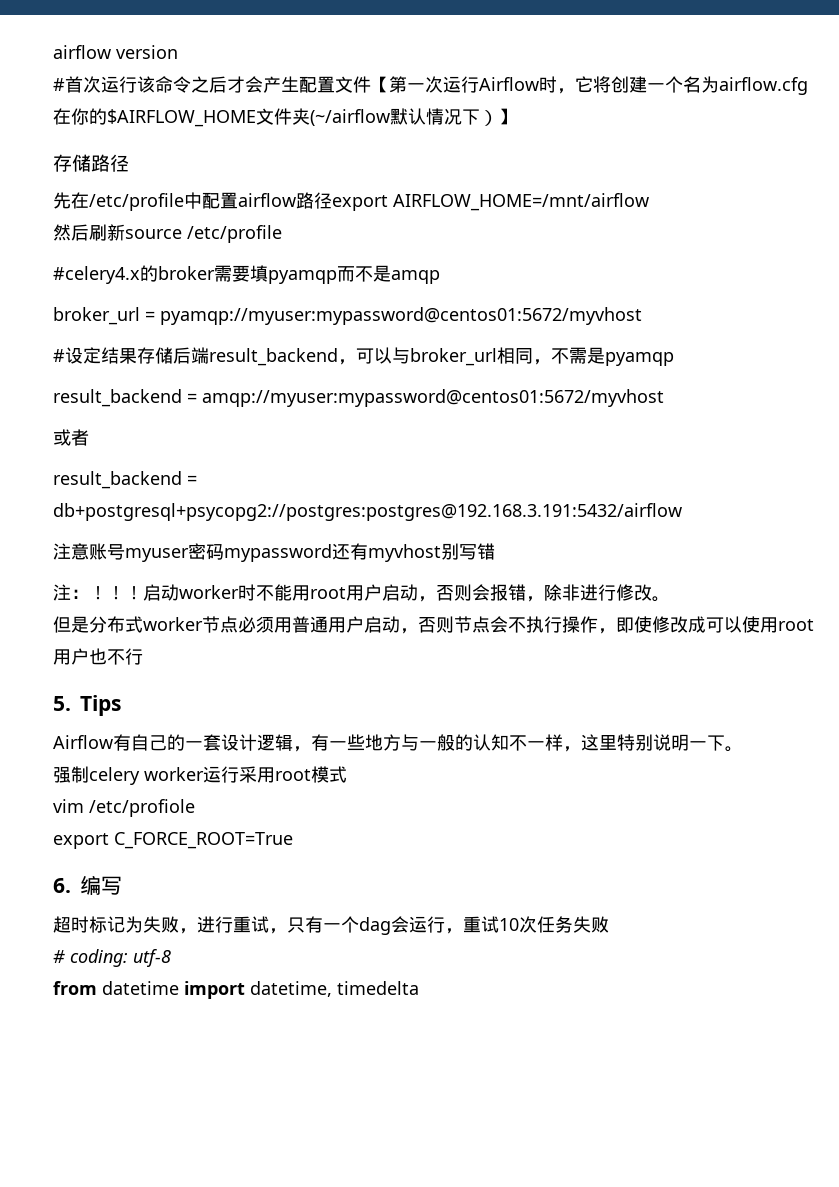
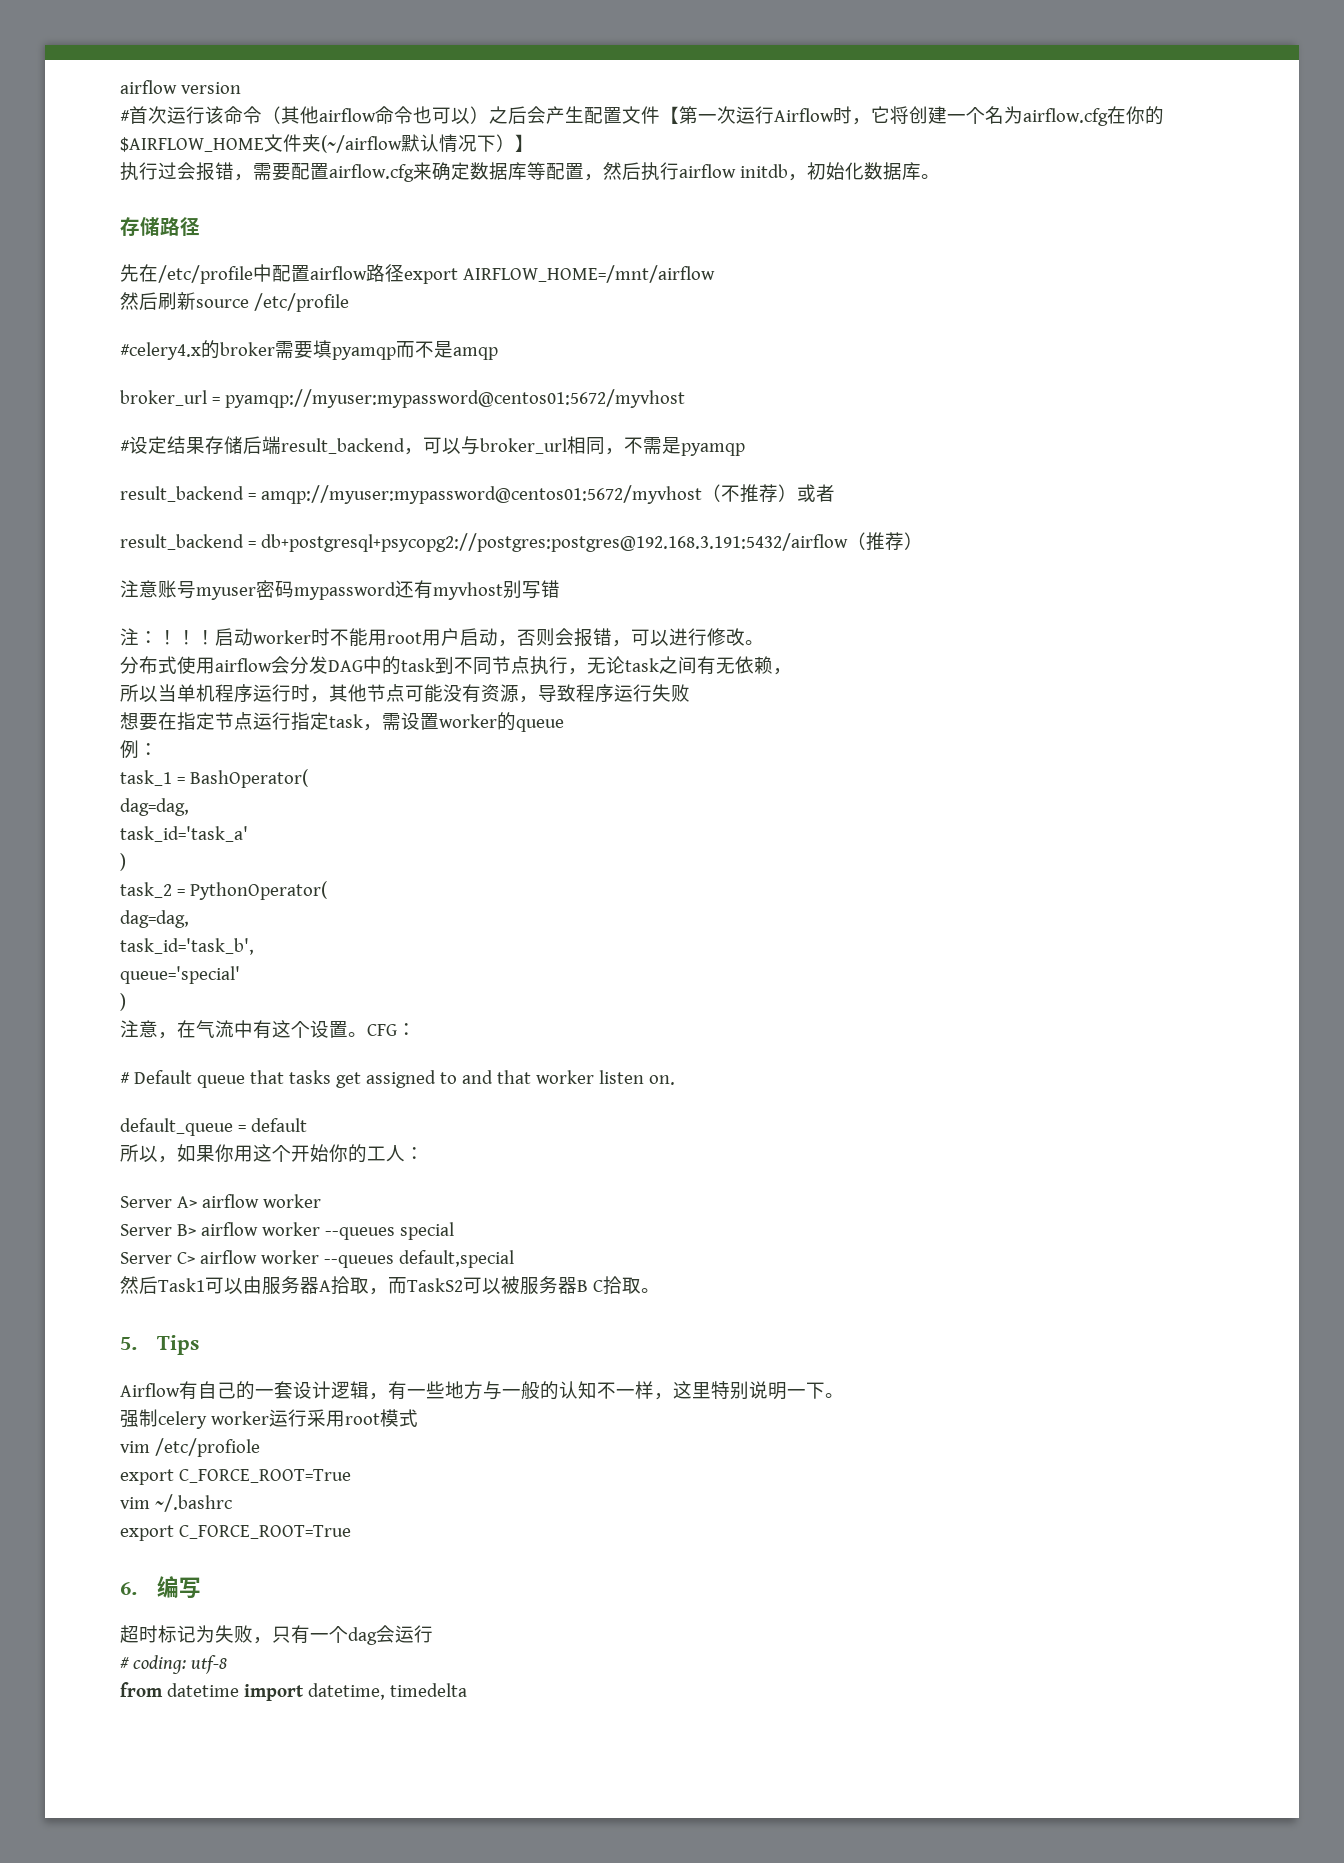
[191,76,245,93] 之后才 -> [262,106,527,124] （其他airflow命令也可以）之后
(516, 116) none -> [120,162,940,182] // 执行过会报错，需要配置airflow.cfg来确定数据库等配置，然后执行airflow initdb，初始化数据库。
(664, 398) // -> [701,484,797,503] （不推荐）
(682, 512) none -> [846,532,923,551] （推荐）
[544,584,580,601] 除非 -> [631,629,669,646] 可以
[53,616,814,634] [53,648,143,665] 但是分布式worker节点必须用普通用户启动，否则节点会不执行操作，即使修改成可以使用root用户也不行 -> [120,656,792,675] [120,684,690,703] [120,712,564,732] [120,740,158,759] [120,769,308,788] [120,798,189,816] [120,826,248,842] [120,853,126,871] [120,881,327,900] [120,910,189,928] [120,938,254,955] [120,966,240,984] [120,993,126,1011] [120,1020,416,1039] [120,1070,675,1088] [120,1118,307,1136] [120,1144,424,1163] [120,1194,321,1208] [120,1222,454,1240] [120,1250,514,1268] [120,1276,660,1295] 分布式使用airflow会分发DAG中的task到不同节点执行，无论task之间有无依赖， // 所以当单机程序运行时，其他节点可能没有资源，导致程序运行失败 // 想要在指定节点运行指定task，需设置worker的queue // 例： // task_1 = BashOperator( // dag=dag, // task_id='task_a' // ) // task_2 = PythonOperator( // dag=dag, // task_id='task_b', // queue='special' // ) // 注意，在气流中有这个设置。CFG： // # Default queue that tasks get assigned to and that worker listen on. // default_queue = default // 所以，如果你用这个开始你的工人： // Server A> airflow worker // Server B> airflow worker --queues special // Server C> airflow worker --queues default,special // 然后Task1可以由服务器A拾取，而TaskS2可以被服务器B C拾取。
(293, 840) none -> [120,1494,232,1512] [120,1525,351,1541] // vim ~/.bashrc // export C_FORCE_ROOT=True
[197,916,287,934] 进行重试， -> (272, 1640) none
[445,916,609,934] ，重试10次任务失败 -> (433, 1634) none

